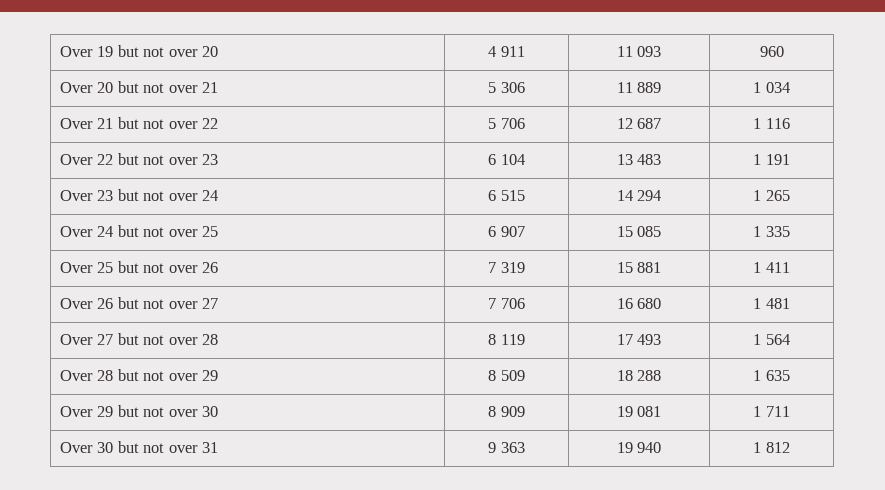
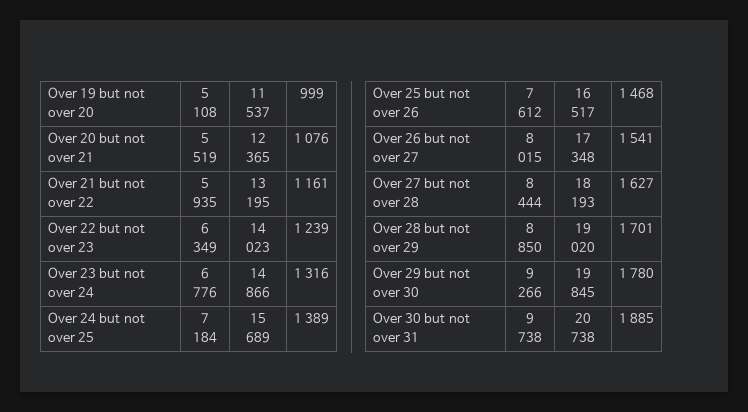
[488,46,525,57] [616,46,662,57] [759,46,784,57] 4 911 | 11 093 | 960 -> [201,88,209,98] [193,107,217,117] [250,88,266,98] [246,107,270,117] [299,88,324,99] 5 108 | 11 537 | 999
[500,82,525,93] [616,82,662,93] [753,82,790,93] 306 | 11 889 | 1 034 -> [193,152,217,163] [250,133,266,143] [246,152,270,163] [293,133,330,144] 519 | 12 365 | 1 076
[500,118,525,129] [616,118,662,129] [753,118,790,129] 706 | 12 687 | 1 116 -> [193,197,217,208] [250,178,266,188] [246,197,270,208] [293,178,330,189] 935 | 13 195 | 1 161
[500,154,525,165] [616,154,662,165] [753,154,790,165] 104 | 13 483 | 1 191 -> [193,242,217,253] [250,223,266,234] [246,242,270,252] [293,223,330,234] 349 | 14 023 | 1 239
[500,190,525,201] [616,190,662,201] [753,190,790,201] 515 | 14 294 | 1 265 -> [193,287,217,298] [250,268,266,279] [246,287,270,298] [293,268,330,279] 776 | 14 866 | 1 316
[488,226,525,237] [616,226,662,237] [753,226,790,237] 6 907 | 15 085 | 1 335 -> [201,313,209,323] [193,332,217,343] [250,313,266,323] [246,332,270,343] [293,313,330,324] 7 184 | 15 689 | 1 389
[500,262,525,273] [616,262,662,273] [753,262,790,273] 319 | 15 881 | 1 411 -> [518,107,542,118] [575,88,591,99] [571,107,595,117] [618,88,655,99] 612 | 16 517 | 1 468
[488,298,525,309] [616,298,662,309] [753,298,790,309] 7 706 | 16 680 | 1 481 -> [526,133,534,143] [518,152,542,162] [575,133,591,143] [571,152,595,163] [618,133,655,144] 8 015 | 17 348 | 1 541
[500,334,525,345] [616,334,662,345] [753,334,790,345] 119 | 17 493 | 1 564 -> [518,197,542,208] [575,178,591,188] [571,197,595,208] [618,178,655,189] 444 | 18 193 | 1 627
[500,370,525,381] [616,370,662,381] [753,370,790,381] 509 | 18 288 | 1 635 -> [518,242,542,252] [575,223,591,234] [571,242,595,252] [618,223,655,233] 850 | 19 020 | 1 701
[488,406,525,417] [616,406,662,417] [753,406,790,417] 8 909 | 19 081 | 1 711 -> [526,268,534,279] [518,287,542,298] [575,268,591,279] [571,287,595,298] [618,268,655,278] 9 266 | 19 845 | 1 780
[500,442,525,453] [616,442,662,453] [753,442,790,453] 363 | 19 940 | 1 812 -> [518,332,542,342] [575,313,591,323] [571,332,595,342] [618,313,655,323] 738 | 20 738 | 1 885

